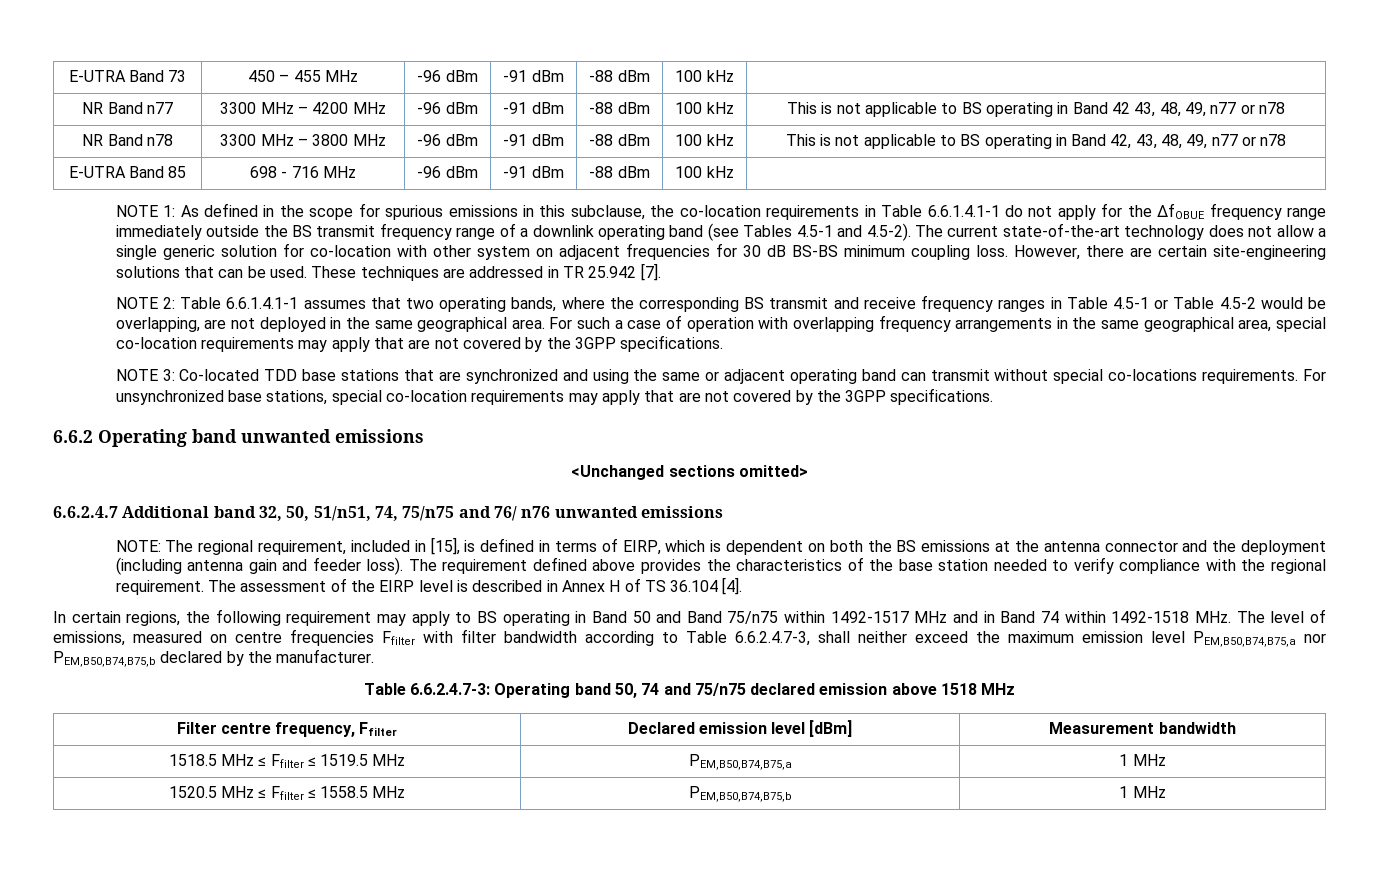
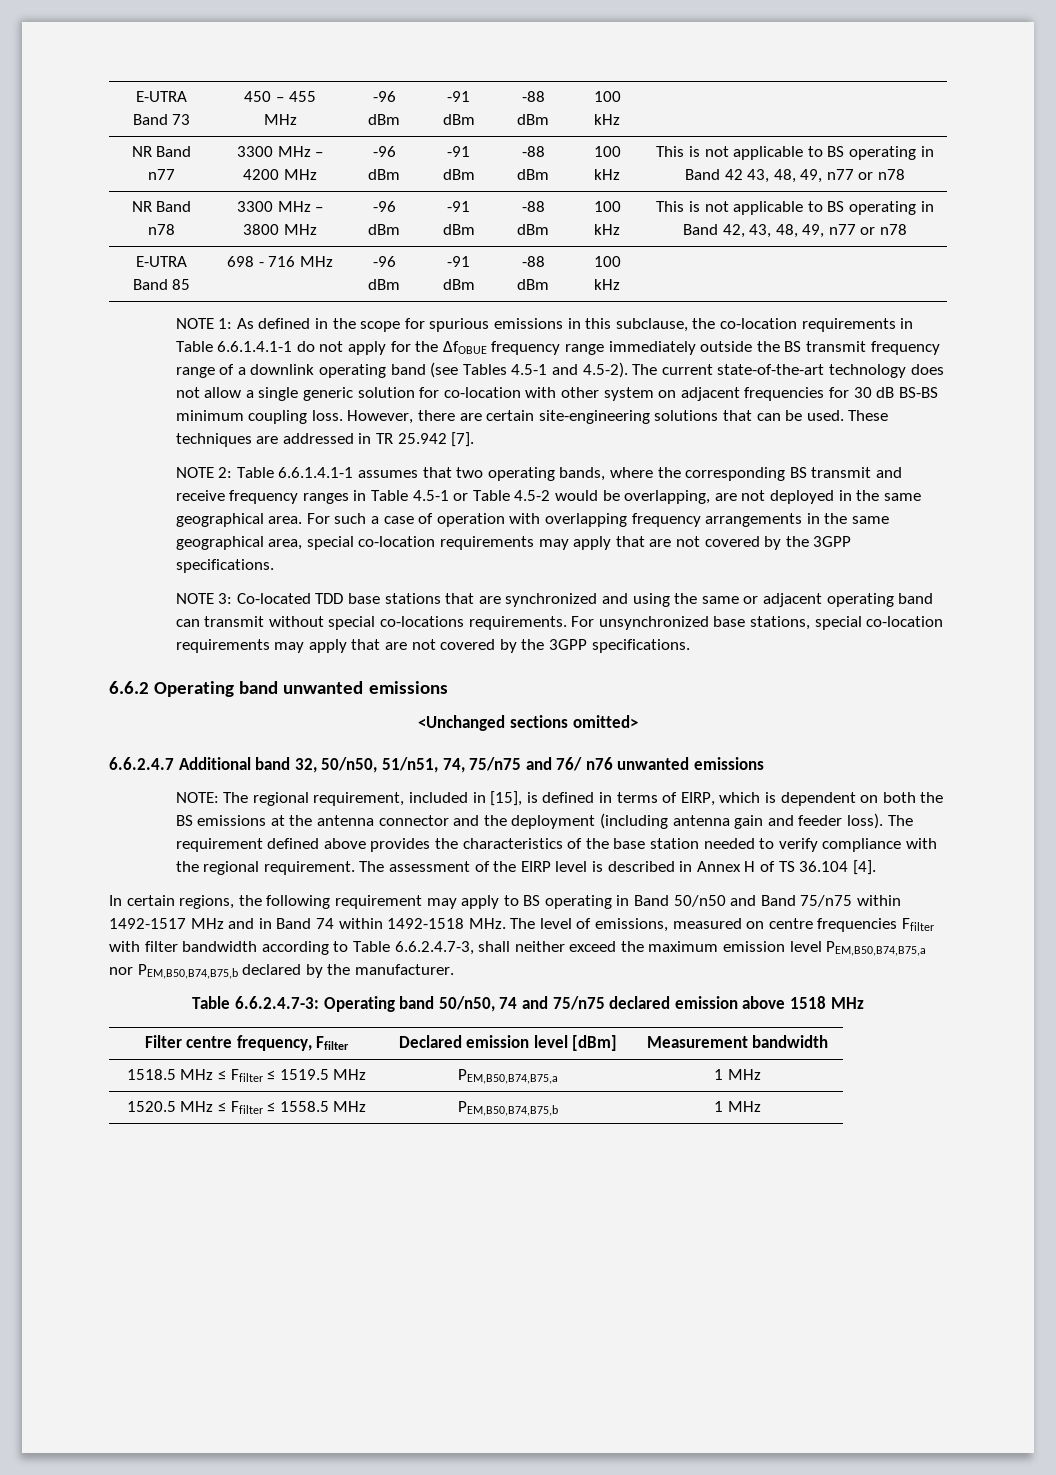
[286,506,310,521] 50, -> [321,757,378,773] 50/n50,
[632,611,651,623] 50 -> [673,895,726,907] 50/n50
[614,683,637,698] 50, -> [438,996,495,1012] 50/n50,

